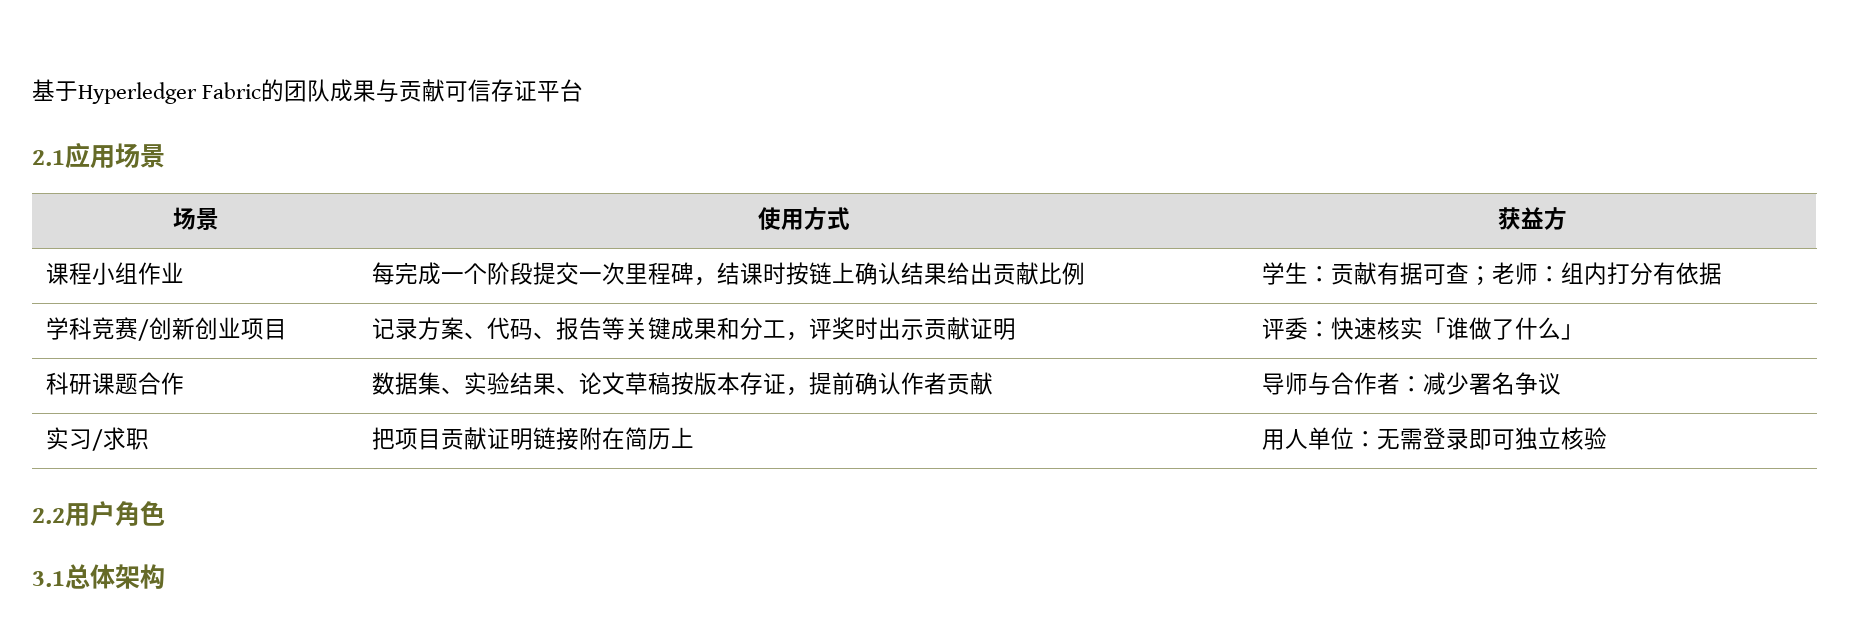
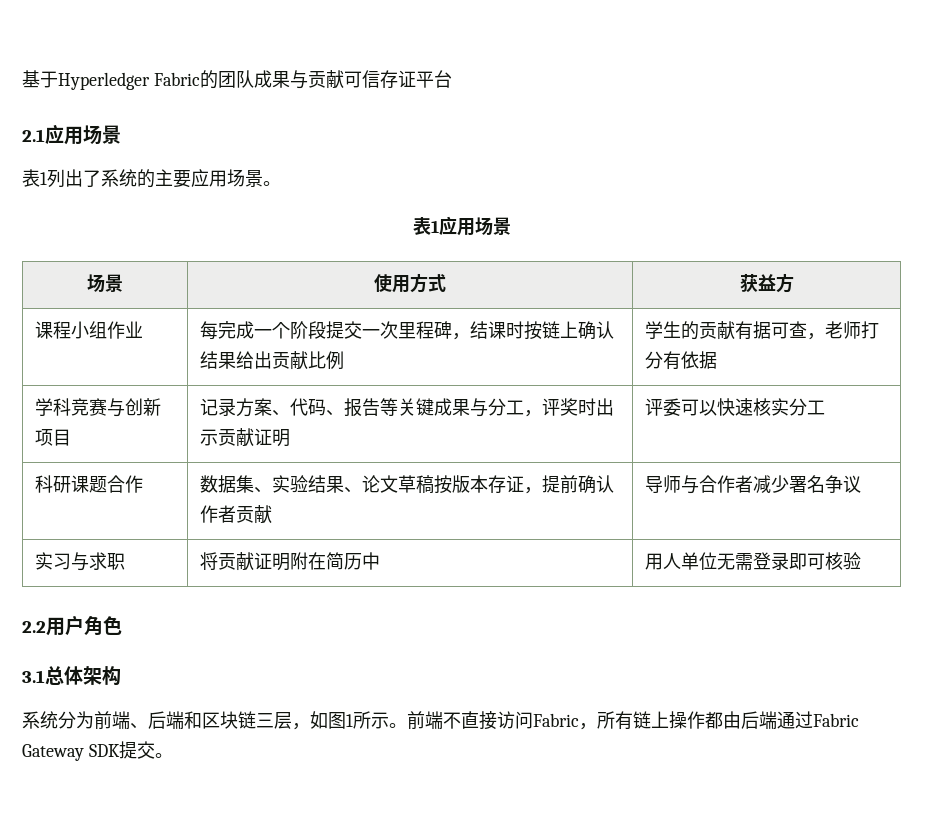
(165, 156) none -> [22,169,281,188] [412,216,511,236] // 表1列出了系统的主要应用场景。 // 表1应用场景
[1308,266,1332,282] ： -> [680,321,699,340] 的
[1469,262,1608,286] ；老师：组内 -> [806,321,861,340] ，老师
[138,317,242,341] /创新创业 -> [106,398,161,417] 与创新
[717,317,741,340] 和 -> [469,398,488,417] 与
[1308,321,1332,337] ： -> [680,399,717,416] 可以
[1423,317,1585,340] 「谁做了什么」 -> [788,398,825,416] 分工
[1400,376,1424,392] ： -> (753, 484) none
[92,429,104,451] / -> [70,552,89,571] 与
[372,427,580,450] 把项目贡献证明链接 -> [199,552,290,571] 将贡献证明
[671,427,695,448] 上 -> [361,552,380,570] 中
[1354,431,1378,447] ： -> (717, 561) none
[1515,427,1562,450] 独立 -> (825, 561) none
(165, 576) none -> [22,711,859,730] [22,741,173,761] // 系统分为前端、后端和区块链三层，如图1所示。前端不直接访问Fabric，所有链上操作都由后端通过Fabric Gateway SDK提交。

